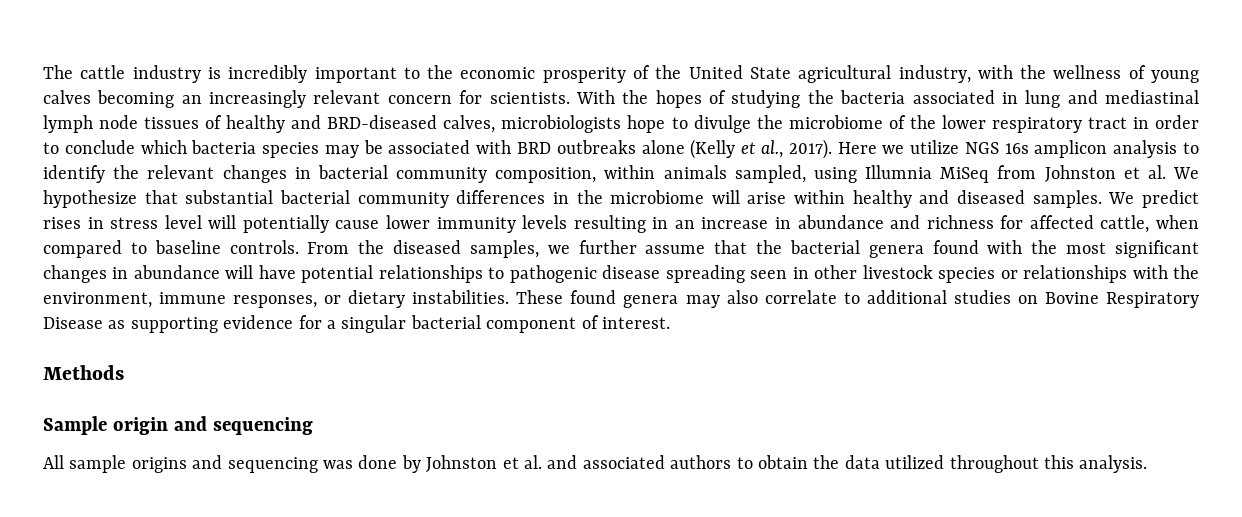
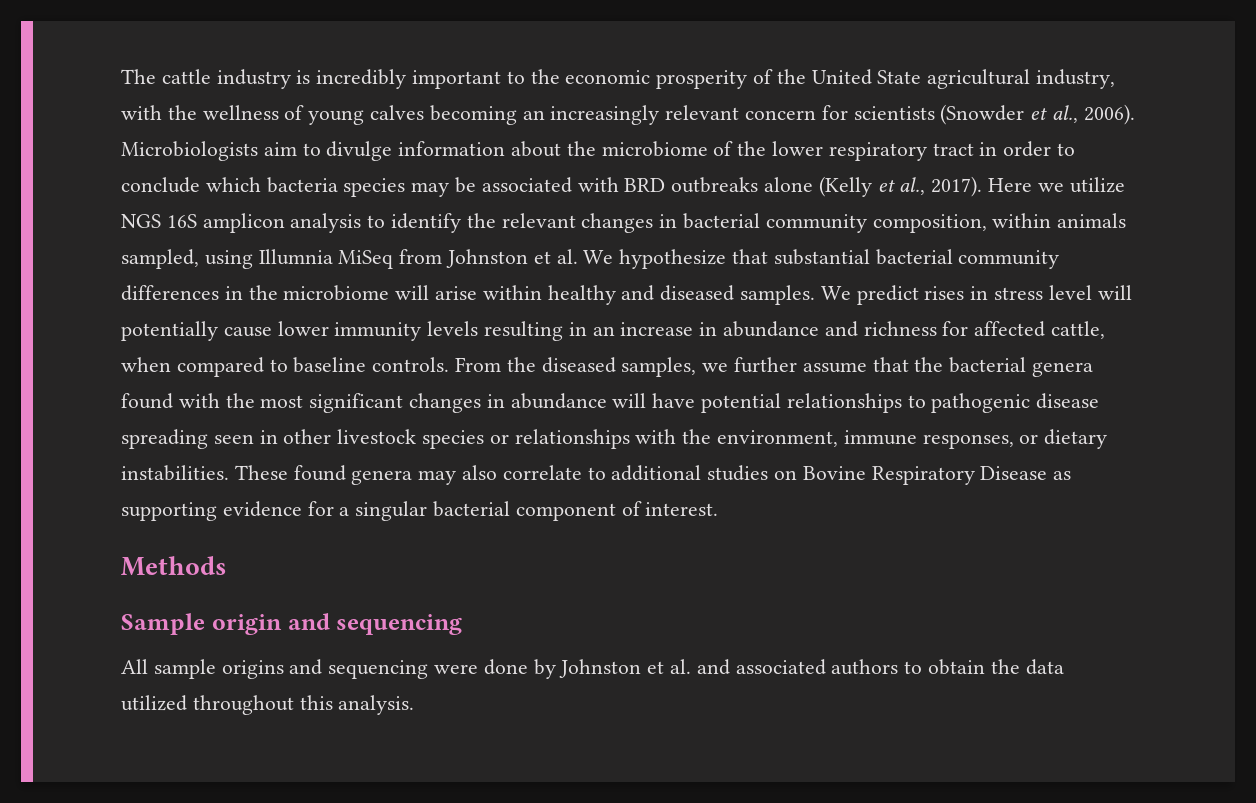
[489,90,1199,108] [43,115,751,133] scientists. With the hopes of studying the bacteria associated in lung and mediastinal lymph node tissues of healthy and BRD-diseased calves, microbiologists hope to divulge -> [853,104,1135,125] [121,141,562,161] scientists (Snowder et al., 2006). Microbiologists aim to divulge information about
[1004,143,1029,154] 16s -> [166,214,197,228] 16S
[323,460,353,469] was -> [434,664,479,674] were

